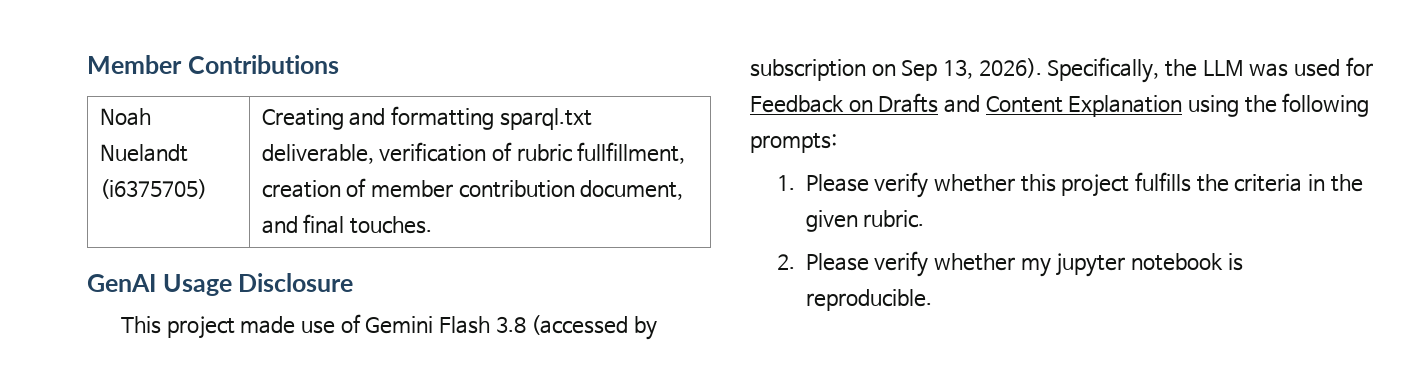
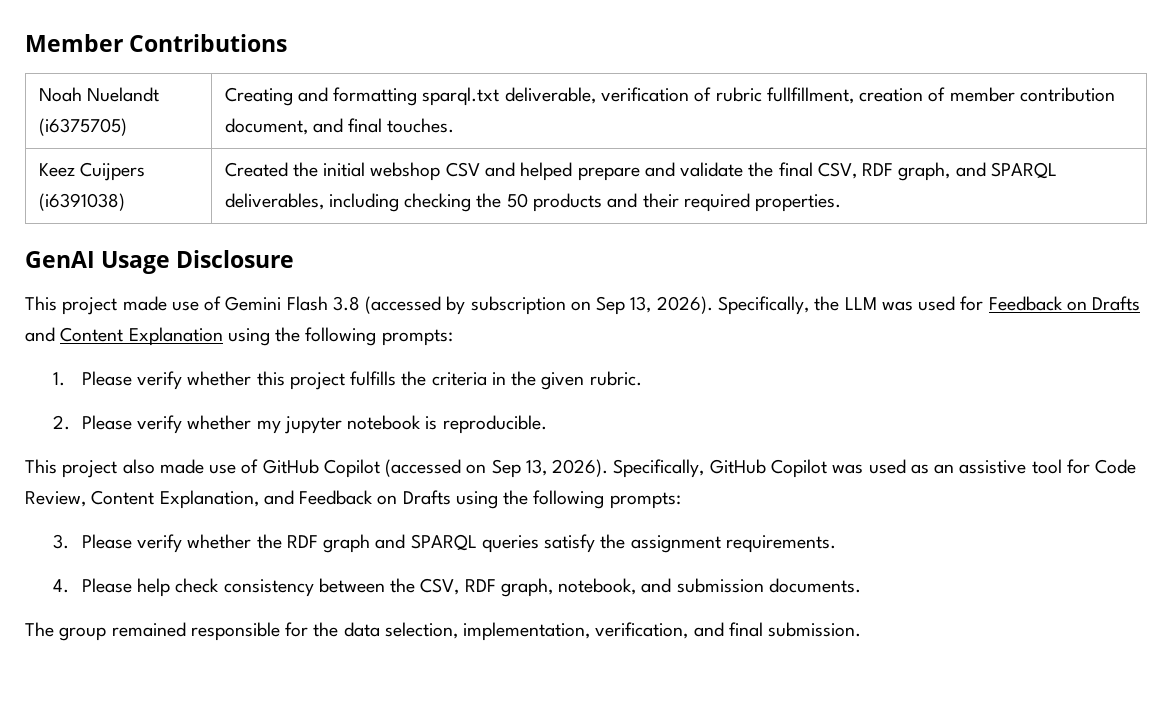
(432, 225) none -> [38,162,145,181] [38,193,125,211] [224,162,1057,181] [224,193,842,212] // Keez Cuijpers (i6391038) | Created the initial webshop CSV and helped prepare and validate the final CSV, RDF graph, and SPARQL deliverables, including checking the 50 products and their required properties.
(932, 300) none -> [25,459,1137,478] [25,490,681,509] [53,534,836,553] [53,578,861,597] [25,622,862,641] // This project also made use of GitHub Copilot (accessed on Sep 13, 2026). Specifically, GitHub Copilot was used as an assistive tool for Code Review, Content Explanation, and Feedback on Drafts using the following prompts: // 3. Please verify whether the RDF graph and SPARQL queries satisfy the assignment requirements. // 4. Please help check consistency between the CSV, RDF graph, notebook, and submission documents. // The group remained responsible for the data selection, implementation, verification, and final submission.

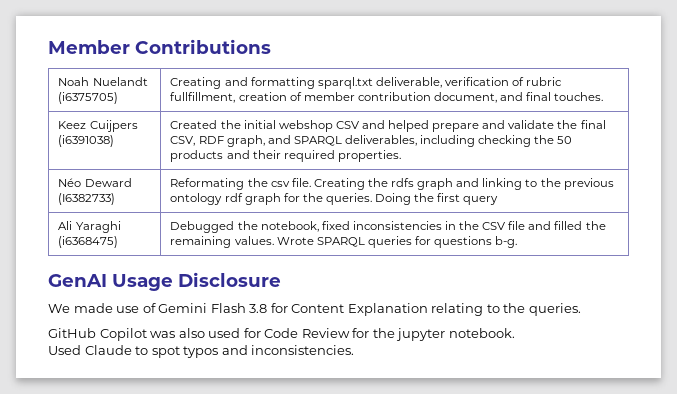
(842, 203) none -> [58,178,132,187] [58,193,116,205] [170,178,614,190] [170,193,499,205] [58,221,121,233] [58,236,119,248] [170,221,606,233] [170,236,518,248] // Néo Deward (I6382733) | Reformating the csv file. Creating the rdfs graph and linking to the previous ontology rdf graph for the queries. Doing the first query // Ali Yaraghi (i6368475) | Debugged the notebook, fixed inconsistencies in the CSV file and filled the remaining values. Wrote SPARQL queries for questions b-g.
[25,296,118,315] This project -> [48,304,70,313] We
[365,296,1141,315] [25,327,453,346] [53,371,642,390] [53,415,547,434] [25,459,1137,478] [25,490,681,509] [53,534,836,553] [53,578,861,597] [25,622,862,641] (accessed by subscription on Sep 13, 2026). Specifically, the LLM was used for Feedback on Drafts and Content Explanation using the following prompts: // 1. Please verify whether this project fulfills the criteria in the given rubric. // 2. Please verify whether my jupyter notebook is reproducible. // This project also made use of GitHub Copilot (accessed on Sep 13, 2026). Specifically, GitHub Copilot was used as an assistive tool for Code Review, Content Explanation, and Feedback on Drafts using the following prompts: // 3. Please verify whether the RDF graph and SPARQL queries satisfy the assignment requirements. // 4. Please help check consistency between the CSV, RDF graph, notebook, and submission documents. // The group remained responsible for the data selection, implementation, verification, and final submission. -> [270,303,581,316] [48,328,515,341] [48,345,355,358] for Content Explanation relating to the queries. // GitHub Copilot was also used for Code Review for the jupyter notebook. // Used Claude to spot typos and inconsistencies.

